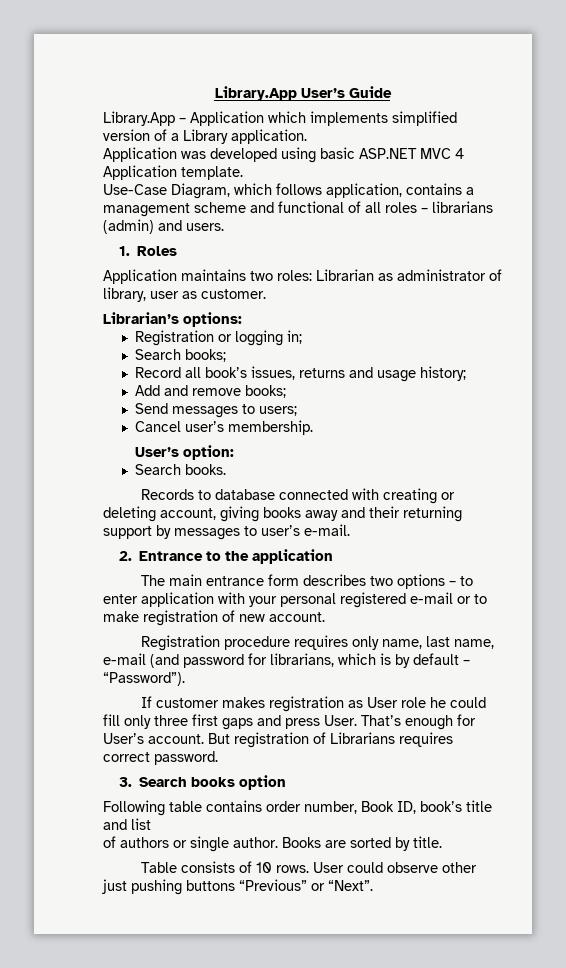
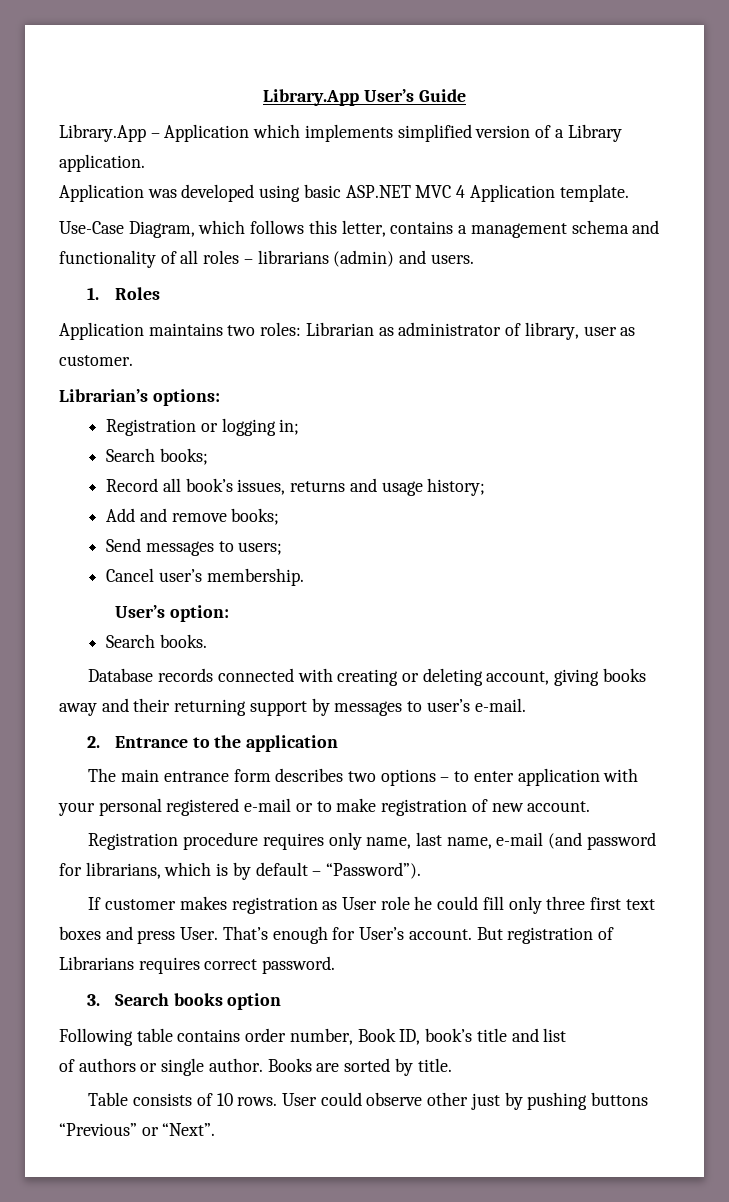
[326,183,402,198] application, -> [308,220,386,237] this letter,
[194,201,344,213] scheme and functional -> [571,220,660,234] [59,250,156,268] schema and functionality
[140,489,275,500] Records to database -> [88,668,214,682] Database records
[222,718,253,730] gaps -> [625,899,655,910] [59,926,101,940] text boxes
(127, 886) none -> [504,1092,523,1110] by

